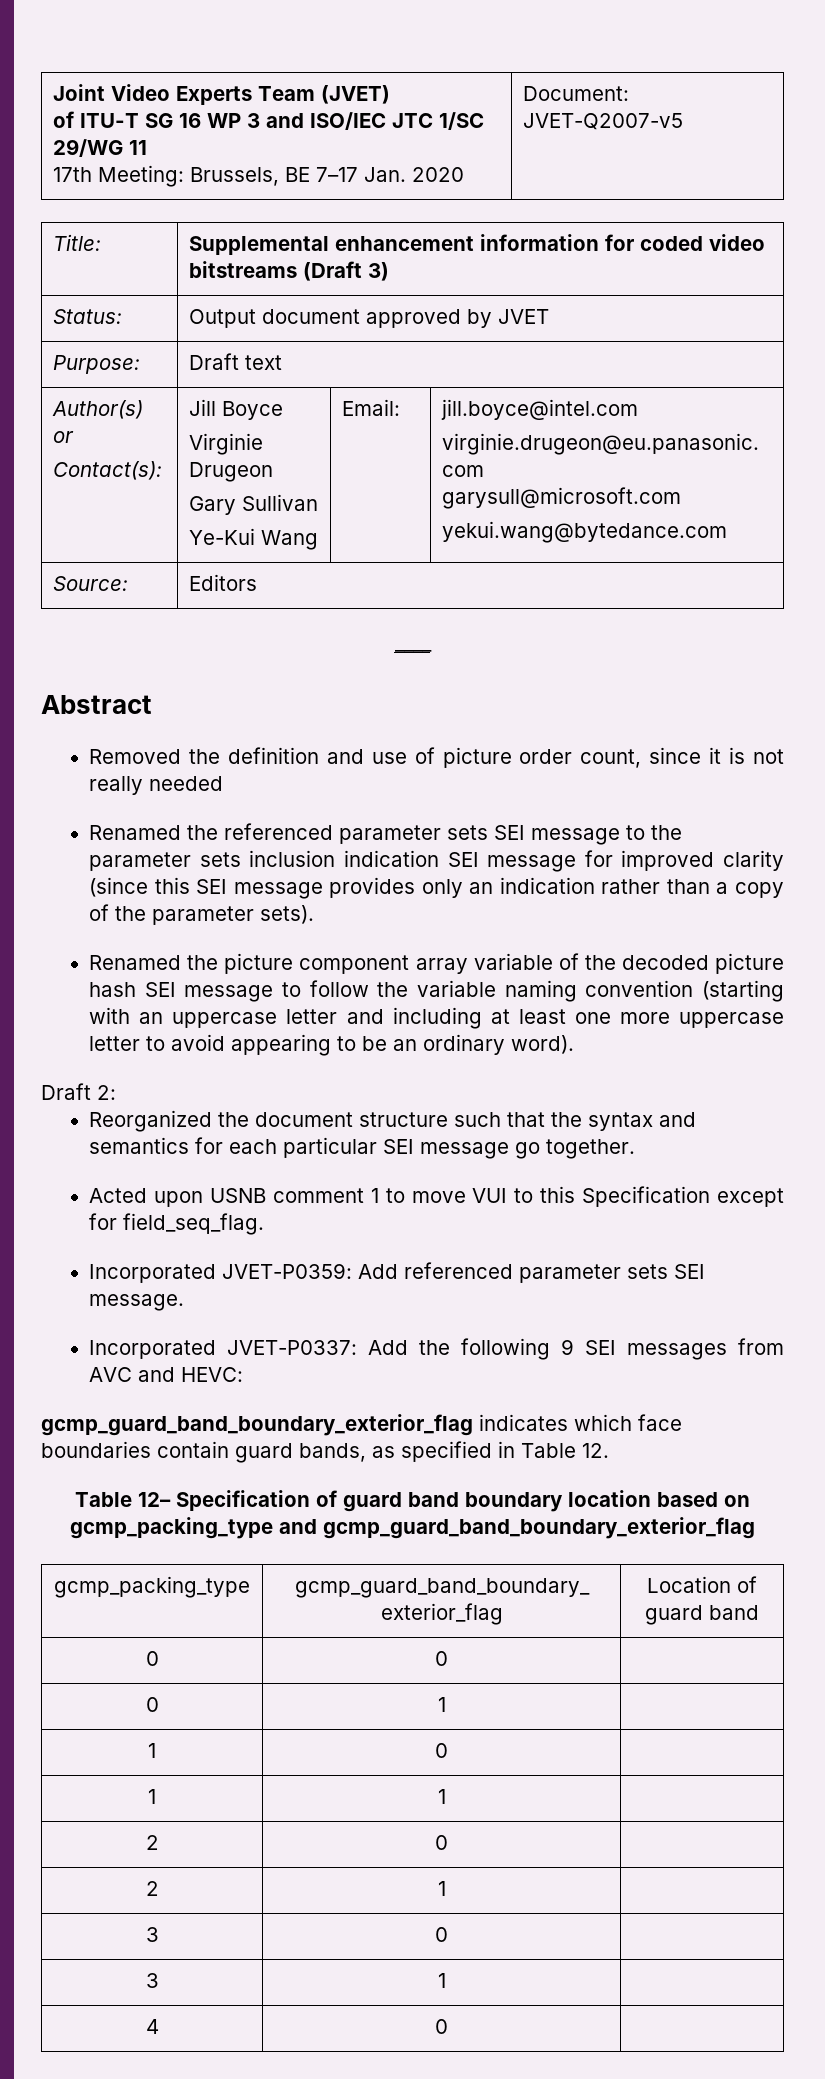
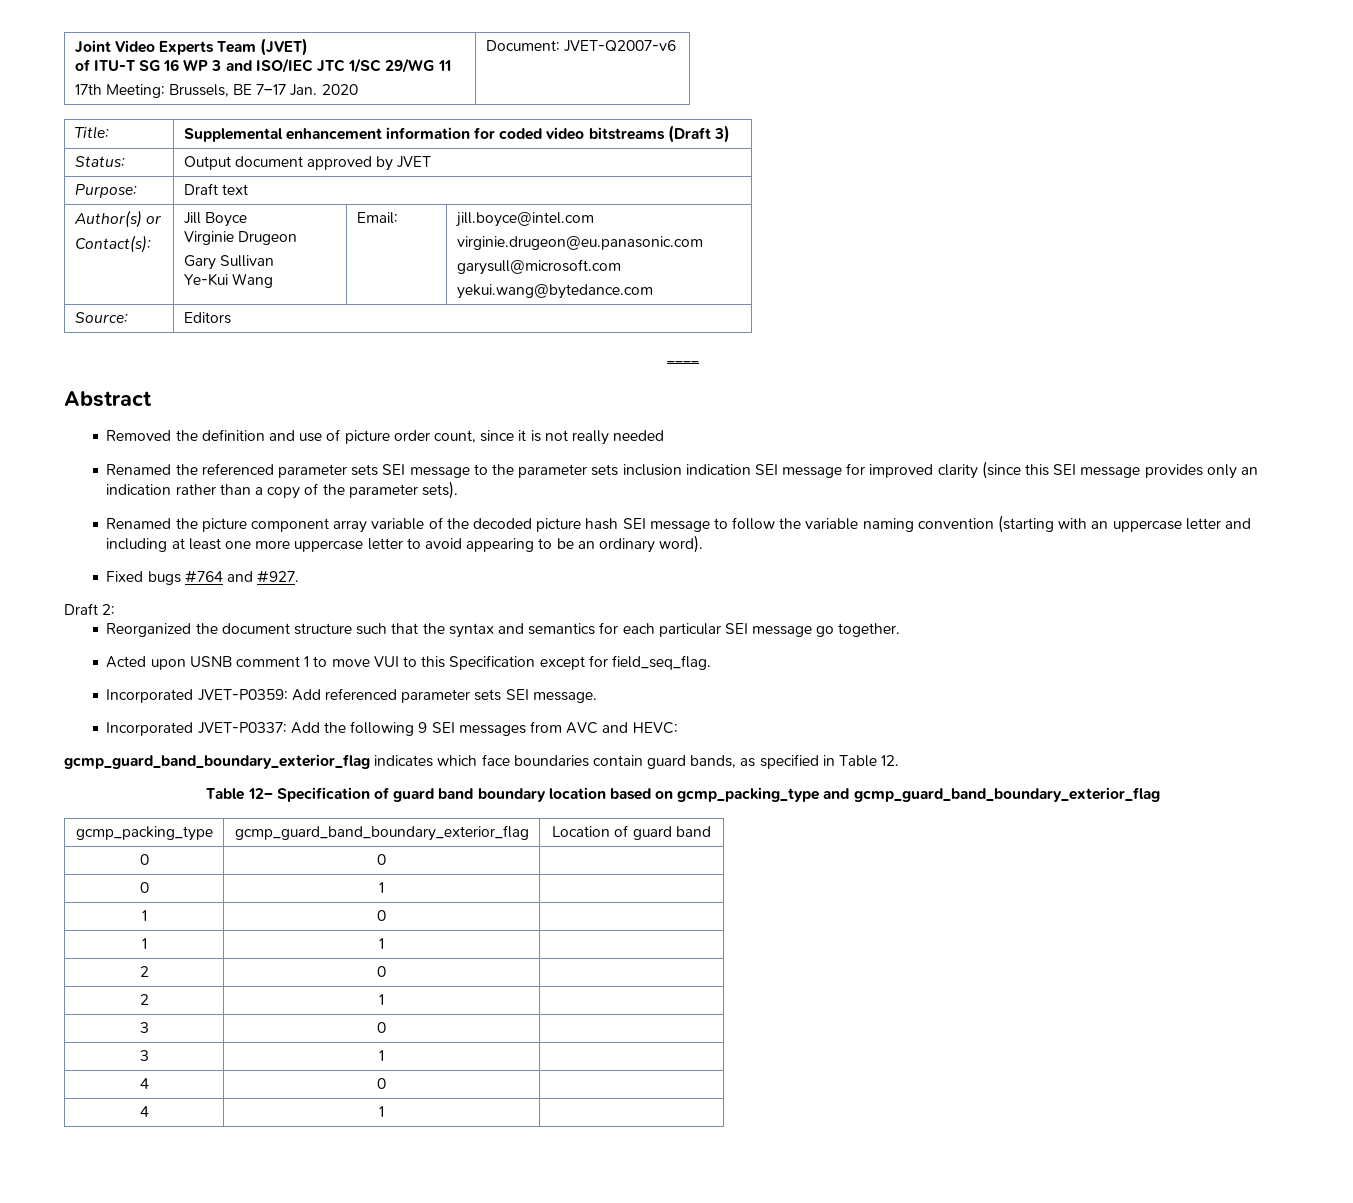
[523,113,684,130] JVET-Q2007-v5 -> [563,40,676,52] JVET-Q2007-v6
(575, 1044) none -> [106,570,300,585] // Fixed bugs #764 and #927.
(448, 2026) none -> [139,1106,149,1117] [379,1106,384,1117] // 4 | 1 |

